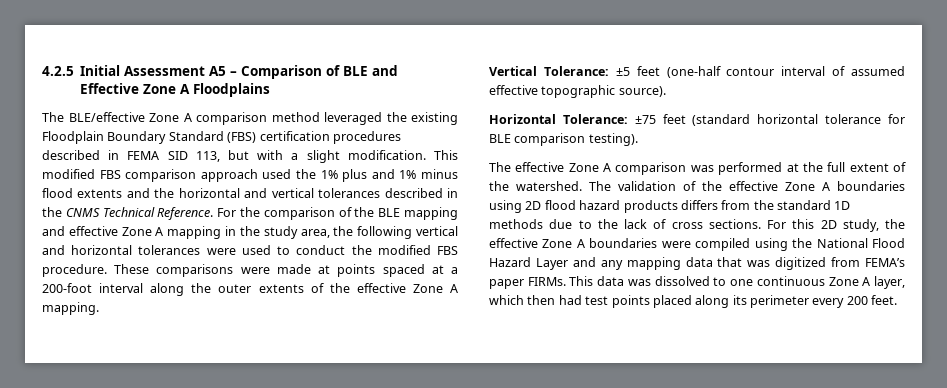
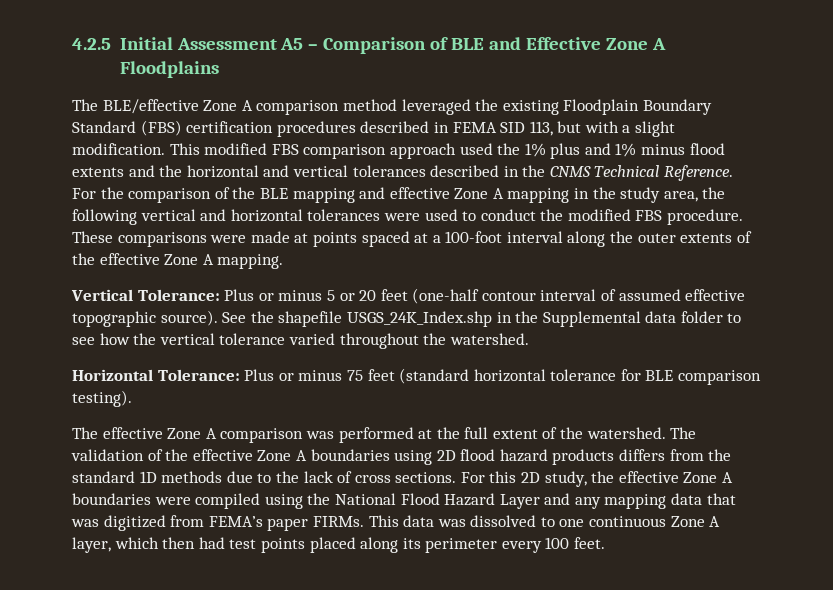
[42,283,92,293] 200-foot -> [445,231,503,243] 100-foot
[615,67,630,76] ±5 -> [224,289,377,301] Plus or minus 5 or 20
[489,114,656,124] // Horizontal Tolerance: ±75 -> [222,311,742,327] [72,333,529,349] [72,369,363,381] See the shapefile USGS_24K_Index.shp in the Supplemental data folder to see how the vertical tolerance varied throughout the watershed. // Horizontal Tolerance: Plus or minus 75
[846,296,868,305] 200 -> [545,537,570,549] 100

